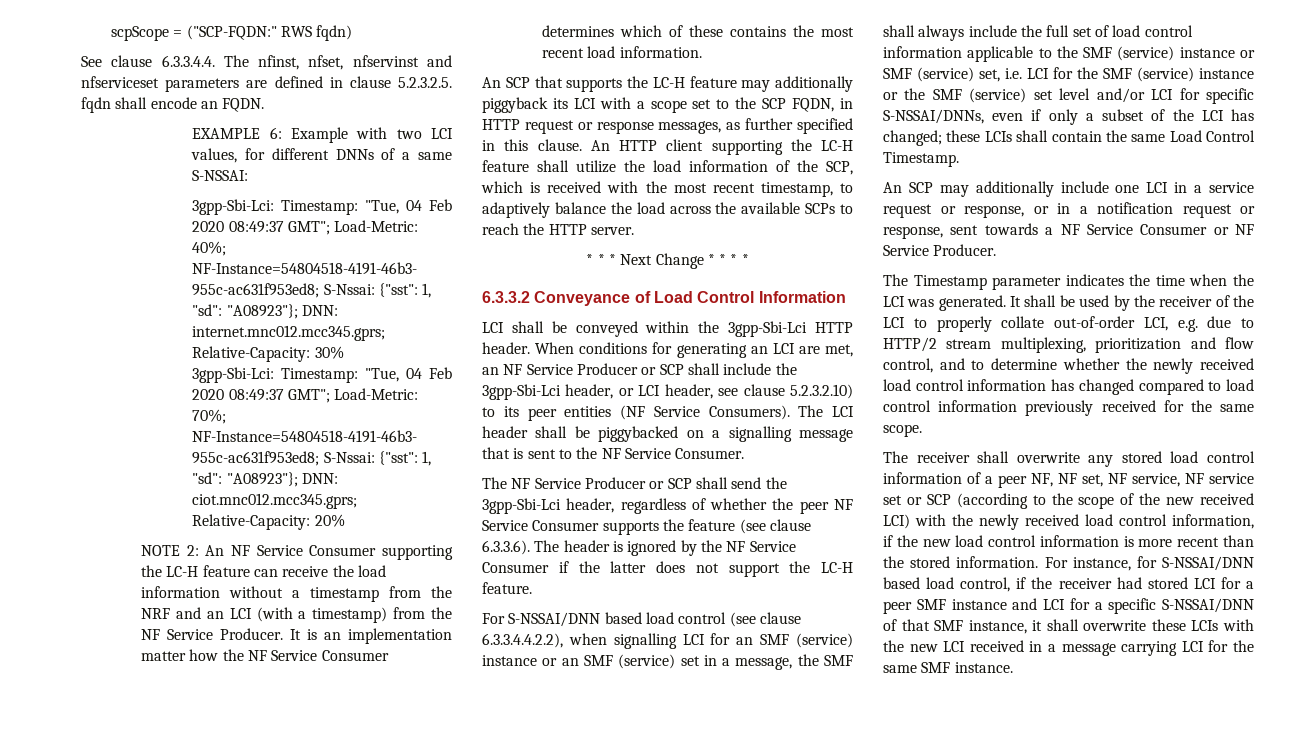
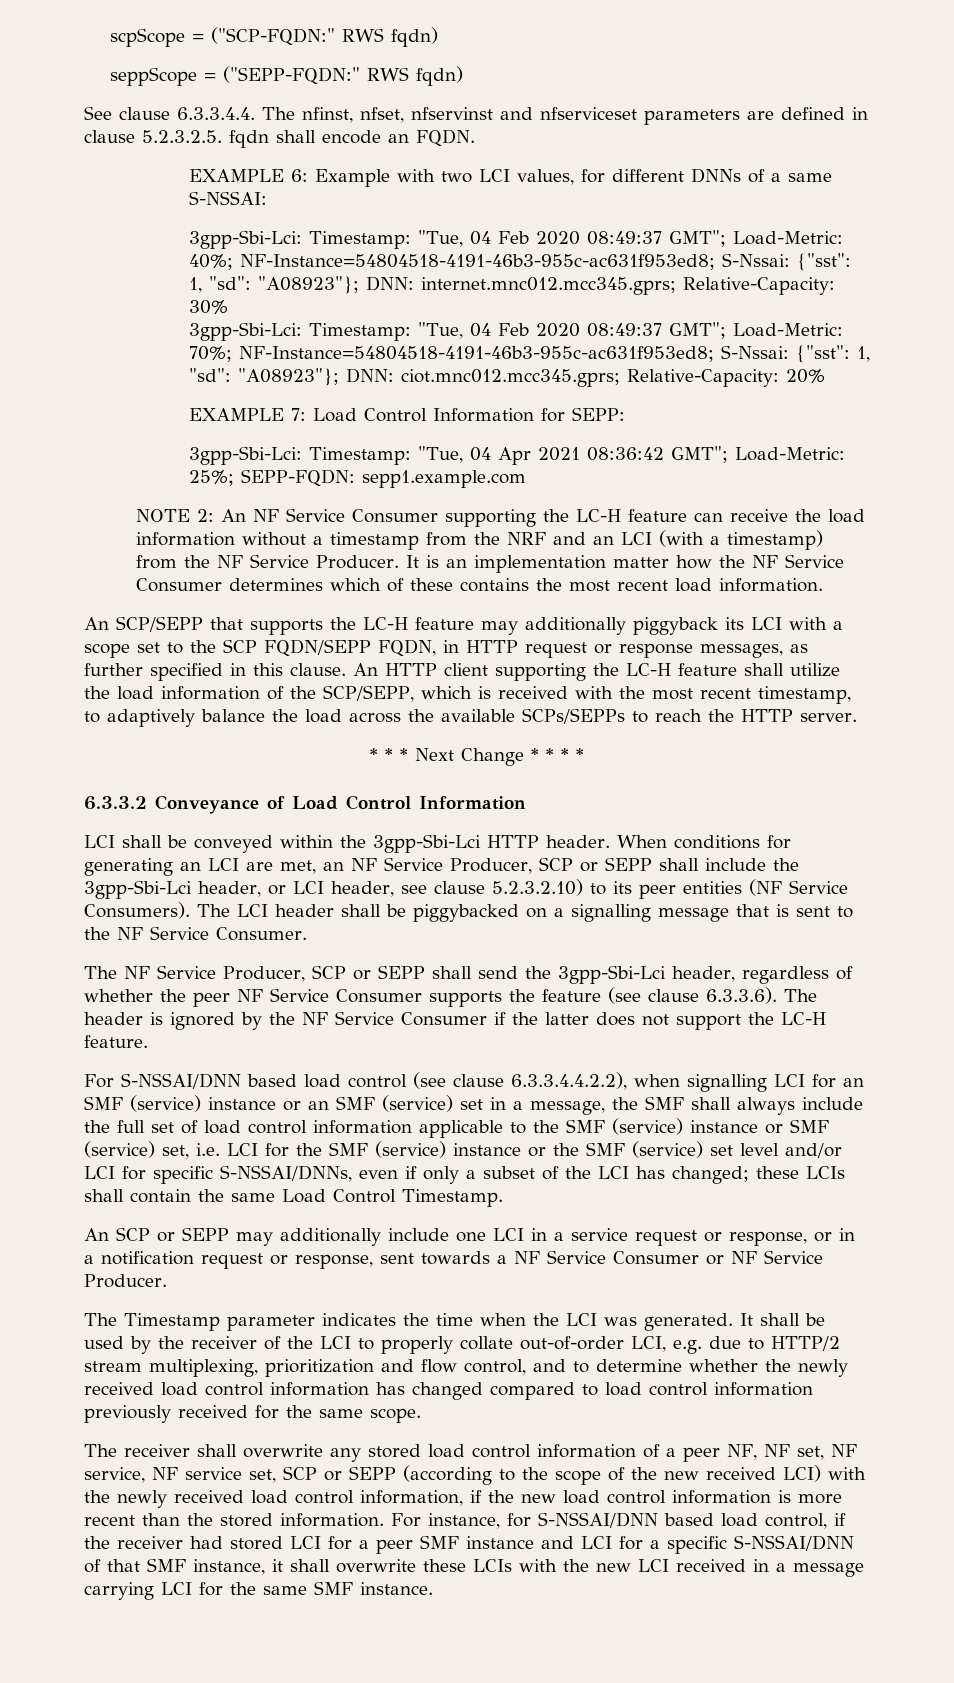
(353, 33) none -> [110,66,464,86] // seppScope = ("SEPP-FQDN:" RWS fqdn)
(345, 520) none -> [188,407,625,422] [188,446,845,465] [188,469,526,488] // EXAMPLE 7: Load Control Information for SEPP: // 3gpp-Sbi-Lci: Timestamp: "Tue, 04 Apr 2021 08:36:42 GMT"; Load-Metric: 25%; SEPP-FQDN: sepp1.example.com
[505,77,530,88] SCP -> [116,616,203,632] SCP/SEPP
(787, 103) none -> [264,639,371,657] FQDN/SEPP
[826,161,853,175] SCP, -> [323,685,414,702] SCP/SEPP,
[805,203,836,214] SCPs -> [522,708,625,724] SCPs/SEPPs
[576,363,684,375] Producer or SCP -> [450,857,652,874] Producer, SCP or SEPP
[584,477,692,489] Producer or SCP -> [223,965,425,982] Producer, SCP or SEPP
(933, 187) none -> [157,1227,229,1242] or SEPP
[883,494,951,505] set or SCP -> [249,1466,396,1483] set, SCP or SEPP

